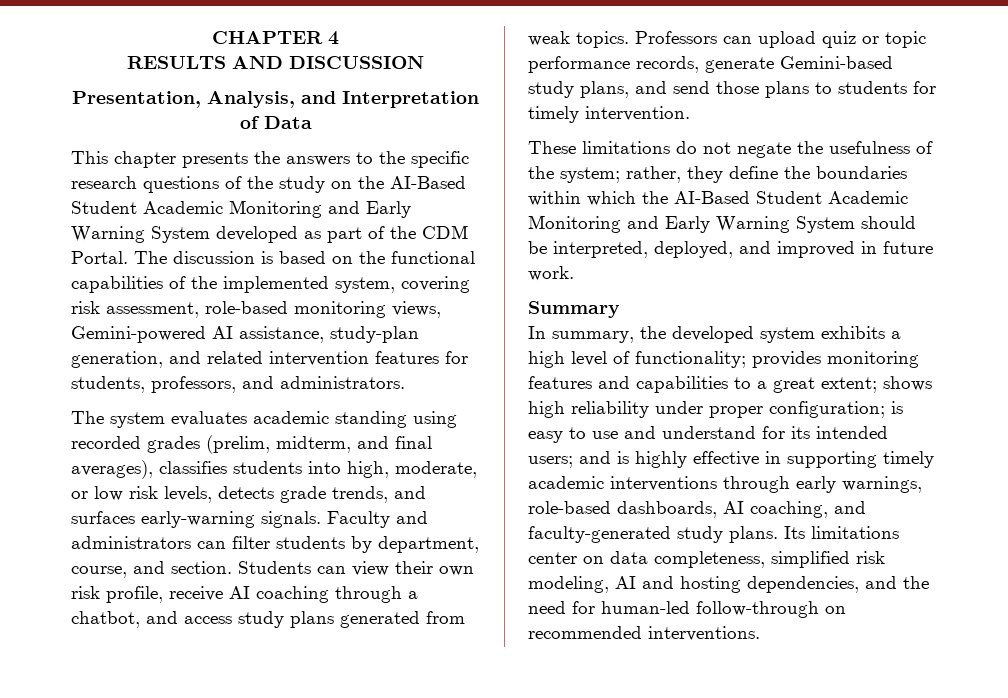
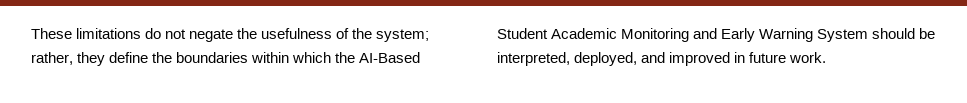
[212,31,339,45] [127,56,424,69] [72,91,479,108] [239,116,312,129] [71,151,469,168] [71,176,466,193] [71,200,411,218] [71,225,468,243] [71,251,475,264] [71,276,470,293] [71,301,441,318] [71,326,419,343] [71,351,468,368] [71,376,405,393] [71,411,457,428] [71,435,432,454] [71,460,477,479] [71,486,426,503] [71,511,428,528] [71,536,479,553] [71,561,474,578] [71,586,418,603] [71,611,465,628] [528,31,926,48] [528,56,893,73] [528,81,936,98] [528,106,690,123] CHAPTER 4 // RESULTS AND DISCUSSION // Presentation, Analysis, and Interpretation of Data // This chapter presents the answers to the specific research questions of the study on the AI-Based Student Academic Monitoring and Early Warning System developed as part of the CDM Portal. The discussion is based on the functional capabilities of the implemented system, covering risk assessment, role-based monitoring views, Gemini-powered AI assistance, study-plan generation, and related intervention features for students, professors, and administrators. // The system evaluates academic standing using recorded grades (prelim, midterm, and final averages), classifies students into high, moderate, or low risk levels, detects grade trends, and surfaces early-warning signals. Faculty and administrators can filter students by department, course, and section. Students can view their own risk profile, receive AI coaching through a chatbot, and access study plans generated from weak topics. Professors can upload quiz or topic performance records, generate Gemini-based study plans, and send those plans to students for timely intervention. // -> (31, 33) none
[528,301,620,318] [528,326,901,343] [528,351,919,368] [528,376,932,393] [528,401,903,418] [528,426,888,443] [528,451,934,468] [528,476,922,493] [528,501,866,518] [528,526,899,543] [528,551,885,568] [528,576,929,593] [528,601,846,618] [528,626,760,641] // Summary // In summary, the developed system exhibits a high level of functionality; provides monitoring features and capabilities to a great extent; shows high reliability under proper configuration; is easy to use and understand for its intended users; and is highly effective in supporting timely academic interventions through early warnings, role-based dashboards, AI coaching, and faculty-generated study plans. Its limitations center on data completeness, simplified risk modeling, AI and hosting dependencies, and the need for human-led follow-through on recommended interventions. -> (827, 57) none

